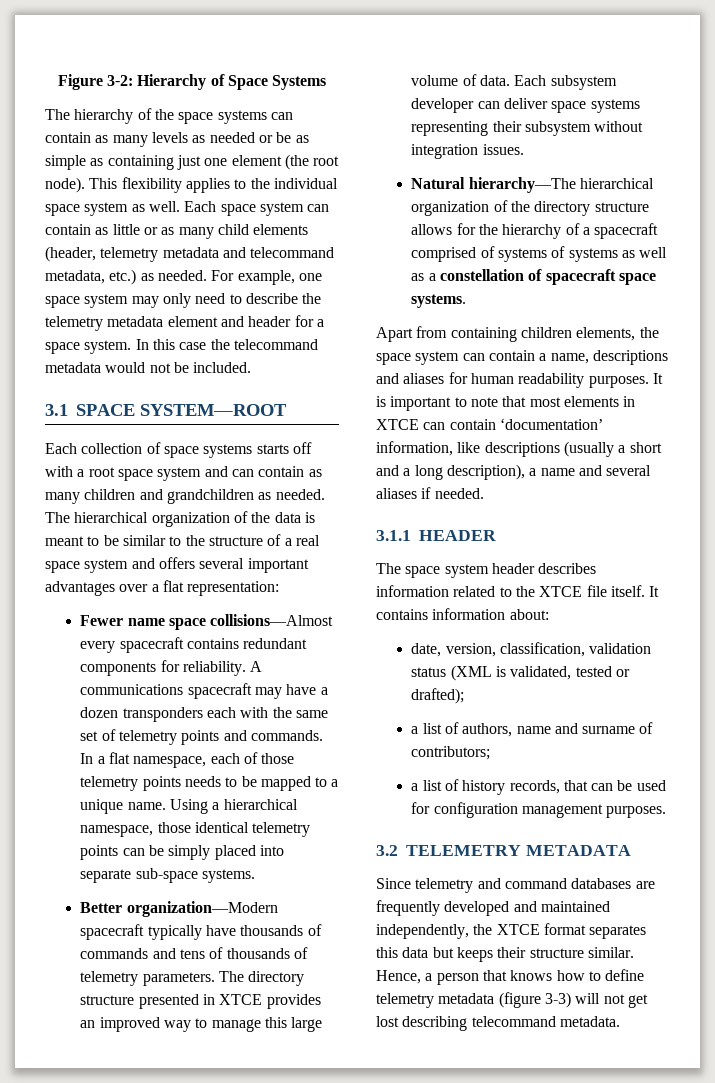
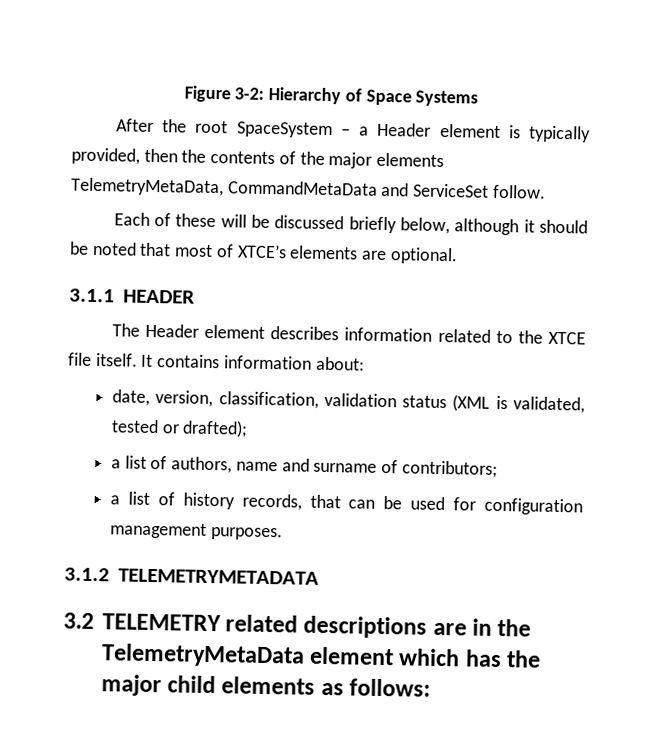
[45,108,293,124] [45,132,309,147] [45,154,340,170] [45,177,338,193] [45,201,330,216] [45,224,309,239] [45,246,335,262] [45,269,322,285] [45,293,322,308] [45,315,324,331] [45,339,318,354] [45,362,252,373] [45,404,287,416] [45,442,312,458] [45,466,322,481] [45,489,325,504] [45,511,315,527] [45,534,320,546] [45,557,309,573] [45,580,280,596] [80,614,334,630] [80,637,308,653] [80,660,263,676] [80,683,328,699] [80,707,328,722] [80,729,323,745] [80,752,295,768] [80,776,339,791] [80,799,298,814] [80,822,311,837] [80,845,284,860] [80,868,255,883] [80,901,278,917] [80,924,322,940] [80,947,308,959] [80,971,305,986] [80,994,321,1009] [80,1017,323,1032] [411,74,617,90] [411,98,640,113] [411,121,644,136] [411,144,524,159] [411,177,654,193] [411,200,649,216] [411,223,659,239] [411,246,668,262] [411,269,656,285] [411,294,467,308] [376,326,659,342] [376,350,668,365] [376,372,663,388] [376,396,636,411] [376,418,603,430] [376,441,662,457] [376,464,652,480] [376,487,484,499] The hierarchy of the space systems can contain as many levels as needed or be as simple as containing just one element (the root node). This flexibility applies to the individual space system as well. Each space system can contain as little or as many child elements (header, telemetry metadata and telecommand metadata, etc.) as needed. For example, one space system may only need to describe the telemetry metadata element and header for a space system. In this case the telecommand metadata would not be included. // 3.1 SPACE SYSTEM—ROOT // Each collection of space systems starts off with a root space system and can contain as many children and grandchildren as needed. The hierarchical organization of the data is meant to be similar to the structure of a real space system and offers several important advantages over a flat representation: // Fewer name space collisions—Almost every spacecraft contains redundant components for reliability. A communications spacecraft may have a dozen transponders each with the same set of telemetry points and commands. In a flat namespace, each of those telemetry points needs to be mapped to a unique name. Using a hierarchical namespace, those identical telemetry points can be simply placed into separate sub-space systems. // Better organization—Modern spacecraft typically have thousands of commands and tens of thousands of telemetry parameters. The directory structure presented in XTCE provides an improved way to manage this large volume of data. Each subsystem developer can deliver space systems representing their subsystem without integration issues. // Natural hierarchy—The hierarchical organization of the directory structure allows for the hierarchy of a spacecraft comprised of systems of systems as well as a constellation of spacecraft space systems. // Apart from containing children elements, the space system can contain a name, descriptions and aliases for human readability purposes. It is important to note that most elements in XTCE can contain ‘documentation’ information, like descriptions (usually a short and a long description), a name and several aliases if needed. -> [115,118,591,143] [71,147,445,169] [71,177,546,199] [113,212,588,236] [69,241,458,265] After the root SpaceSystem – a Header element is typically provided, then the contents of the major elements TelemetryMetaData, CommandMetaData and ServiceSet follow. // Each of these will be discussed briefly below, although it should be noted that most of XTCE’s elements are optional.
[405,563,535,578] space system header -> [144,323,266,339] Header element
[376,845,631,856] [376,878,655,893] [376,900,610,916] [376,923,647,939] [376,947,634,962] [376,969,645,985] [376,992,648,1008] [376,1016,620,1031] 3.2 TELEMETRY METADATA // Since telemetry and command databases are frequently developed and maintained independently, the XTCE format separates this data but keeps their structure similar. Hence, a person that knows how to define telemetry metadata (figure 3-3) will not get lost describing telecommand metadata. -> [64,567,319,585] [63,612,532,639] [100,643,542,668] [100,674,432,697] 3.1.2 TELEMETRYMETADATA // 3.2 TELEMETRY related descriptions are in the TelemetryMetaData element which has the major child elements as follows:

